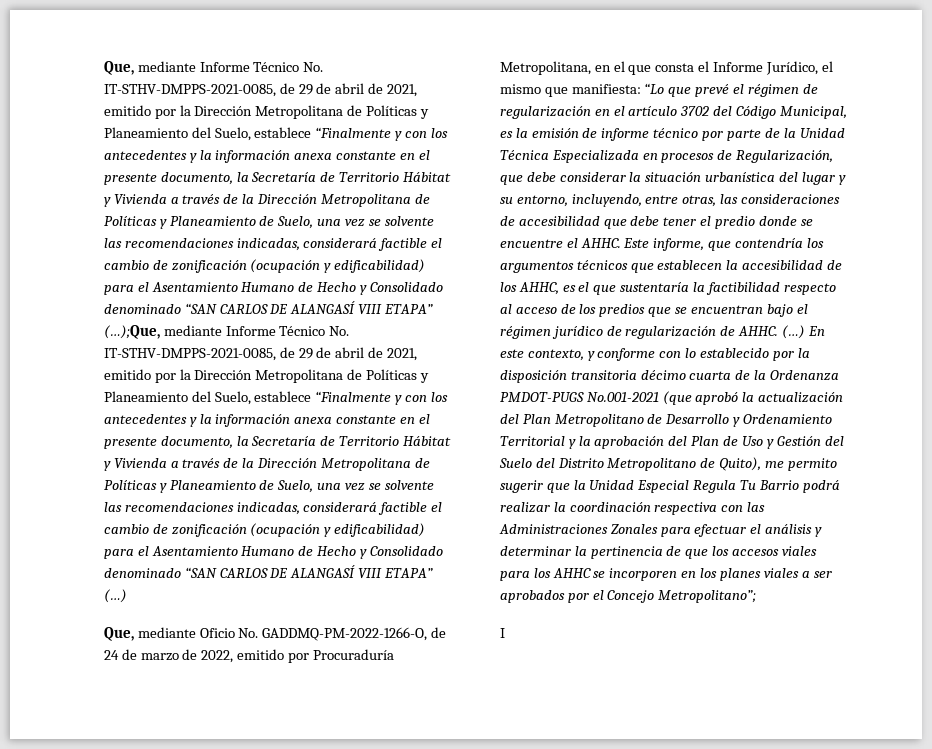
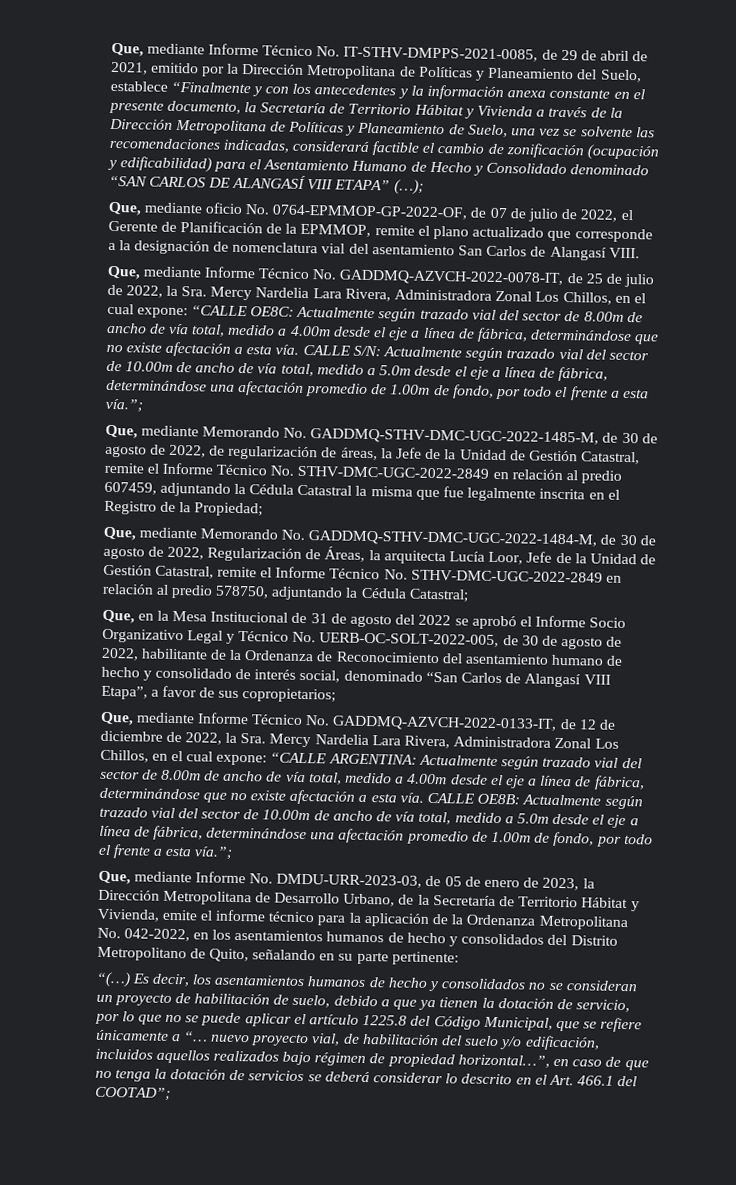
[103,325,350,339] [103,347,418,361] [103,369,430,383] [103,391,449,405] [103,414,431,427] [103,436,452,449] [103,458,431,471] [103,480,435,493] [103,502,443,515] [103,523,426,537] [103,546,444,559] [103,565,434,579] [103,589,127,603] [103,627,447,641] [103,649,395,663] [499,61,834,75] [499,83,819,97] [499,106,848,119] [499,128,845,141] [499,150,834,163] [499,172,847,185] [499,194,841,207] [499,216,814,229] [499,238,825,251] [499,260,843,273] [499,282,837,295] [499,304,808,317] [499,325,826,339] [499,348,811,361] [499,370,840,383] [499,391,844,405] [499,414,833,427] [499,436,844,449] [498,457,838,471] [499,480,841,493] [499,502,766,515] [498,524,823,537] [499,546,818,559] [499,568,832,581] [499,590,757,603] [499,628,505,638] (…);Que, mediante Informe Técnico No. IT-STHV-DMPPS-2021-0085, de 29 de abril de 2021, emitido por la Dirección Metropolitana de Políticas y Planeamiento del Suelo, establece “Finalmente y con los antecedentes y la información anexa constante en el presente documento, la Secretaría de Territorio Hábitat y Vivienda a través de la Dirección Metropolitana de Políticas y Planeamiento de Suelo, una vez se solvente las recomendaciones indicadas, considerará factible el cambio de zonificación (ocupación y edificabilidad) para el Asentamiento Humano de Hecho y Consolidado denominado “SAN CARLOS DE ALANGASÍ VIII ETAPA” (…) // Que, mediante Oficio No. GADDMQ-PM-2022-1266-O, de 24 de marzo de 2022, emitido por Procuraduría Metropolitana, en el que consta el Informe Jurídico, el mismo que manifiesta: “Lo que prevé el régimen de regularización en el artículo 3702 del Código Municipal, es la emisión de informe técnico por parte de la Unidad Técnica Especializada en procesos de Regularización, que debe considerar la situación urbanística del lugar y su entorno, incluyendo, entre otras, las consideraciones de accesibilidad que debe tener el predio donde se encuentre el AHHC. Este informe, que contendría los argumentos técnicos que establecen la accesibilidad de los AHHC, es el que sustentaría la factibilidad respecto al acceso de los predios que se encuentran bajo el régimen jurídico de regularización de AHHC. (…) En este contexto, y conforme con lo establecido por la disposición transitoria décimo cuarta de la Ordenanza PMDOT-PUGS No.001-2021 (que aprobó la actualización del Plan Metropolitano de Desarrollo y Ordenamiento Territorial y la aprobación del Plan de Uso y Gestión del Suelo del Distrito Metropolitano de Quito), me permito sugerir que la Unidad Especial Regula Tu Barrio podrá realizar la coordinación respectiva con las Administraciones Zonales para efectuar el análisis y determinar la pertinencia de que los accesos viales para los AHHC se incorporen en los planes viales a ser aprobados por el Concejo Metropolitano”; // I -> [393,179,424,195] [107,201,633,222] [107,220,653,243] [107,240,640,261] [106,265,655,288] [106,284,646,305] [106,303,643,323] [106,322,660,345] [105,341,649,362] [105,360,609,382] [105,379,649,401] [104,398,143,413] [104,424,658,446] [104,444,641,465] [103,462,623,484] [103,481,620,502] [103,500,264,517] [102,526,656,548] [102,546,657,565] [102,564,622,583] [101,583,469,603] [101,609,627,630] [101,628,623,650] [100,647,624,666] [100,666,611,688] [100,685,337,703] [99,711,616,732] [99,730,619,749] [99,749,642,770] [99,769,645,791] [98,787,643,810] [98,806,639,829] [98,825,653,847] [97,844,234,860] [97,870,595,891] [97,889,640,912] [96,908,628,931] [96,927,618,947] [96,946,459,966] [95,971,637,992] [95,993,631,1013] [94,1011,643,1033] [95,1029,600,1051] [94,1048,649,1071] [94,1068,638,1087] [94,1086,171,1101] (…); // Que, mediante oficio No. 0764-EPMMOP-GP-2022-OF, de 07 de julio de 2022, el Gerente de Planificación de la EPMMOP, remite el plano actualizado que corresponde a la designación de nomenclatura vial del asentamiento San Carlos de Alangasí VIII. // Que, mediante Informe Técnico No. GADDMQ-AZVCH-2022-0078-IT, de 25 de julio de 2022, la Sra. Mercy Nardelia Lara Rivera, Administradora Zonal Los Chillos, en el cual expone: “CALLE OE8C: Actualmente según trazado vial del sector de 8.00m de ancho de vía total, medido a 4.00m desde el eje a línea de fábrica, determinándose que no existe afectación a esta vía. CALLE S/N: Actualmente según trazado vial del sector de 10.00m de ancho de vía total, medido a 5.0m desde el eje a línea de fábrica, determinándose una afectación promedio de 1.00m de fondo, por todo el frente a esta vía.”; // Que, mediante Memorando No. GADDMQ-STHV-DMC-UGC-2022-1485-M, de 30 de agosto de 2022, de regularización de áreas, la Jefe de la Unidad de Gestión Catastral, remite el Informe Técnico No. STHV-DMC-UGC-2022-2849 en relación al predio 607459, adjuntando la Cédula Catastral la misma que fue legalmente inscrita en el Registro de la Propiedad; // Que, mediante Memorando No. GADDMQ-STHV-DMC-UGC-2022-1484-M, de 30 de agosto de 2022, Regularización de Áreas, la arquitecta Lucía Loor, Jefe de la Unidad de Gestión Catastral, remite el Informe Técnico No. STHV-DMC-UGC-2022-2849 en relación al predio 578750, adjuntando la Cédula Catastral; // Que, en la Mesa Institucional de 31 de agosto del 2022 se aprobó el Informe Socio Organizativo Legal y Técnico No. UERB-OC-SOLT-2022-005, de 30 de agosto de 2022, habilitante de la Ordenanza de Reconocimiento del asentamiento humano de hecho y consolidado de interés social, denominado “San Carlos de Alangasí VIII Etapa”, a favor de sus copropietarios; // Que, mediante Informe Técnico No. GADDMQ-AZVCH-2022-0133-IT, de 12 de diciembre de 2022, la Sra. Mercy Nardelia Lara Rivera, Administradora Zonal Los Chillos, en el cual expone: “CALLE ARGENTINA: Actualmente según trazado vial del sector de 8.00m de ancho de vía total, medido a 4.00m desde el eje a línea de fábrica, determinándose que no existe afectación a esta vía. CALLE OE8B: Actualmente según trazado vial del sector de 10.00m de ancho de vía total, medido a 5.0m desde el eje a línea de fábrica, determinándose una afectación promedio de 1.00m de fondo, por todo el frente a esta vía.”; // Que, mediante Informe No. DMDU-URR-2023-03, de 05 de enero de 2023, la Dirección Metropolitana de Desarrollo Urbano, de la Secretaría de Territorio Hábitat y Vivienda, emite el informe técnico para la aplicación de la Ordenanza Metropolitana No. 042-2022, en los asentamientos humanos de hecho y consolidados del Distrito Metropolitano de Quito, señalando en su parte pertinente: // “(…) Es decir, los asentamientos humanos de hecho y consolidados no se consideran un proyecto de habilitación de suelo, debido a que ya tienen la dotación de servicio, por lo que no se puede aplicar el artículo 1225.8 del Código Municipal, que se refiere únicamente a “… nuevo proyecto vial, de habilitación del suelo y/o edificación, incluidos aquellos realizados bajo régimen de propiedad horizontal…”, en caso de que no tenga la dotación de servicios se deberá considerar lo descrito en el Art. 466.1 del COOTAD”;

